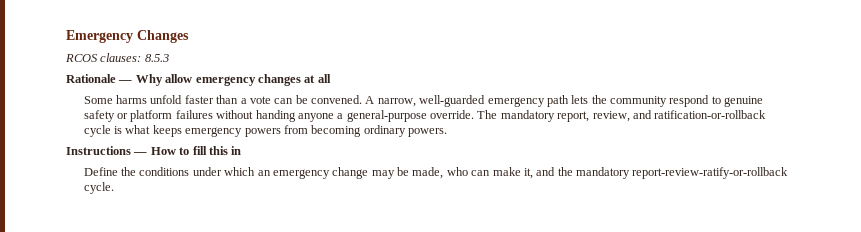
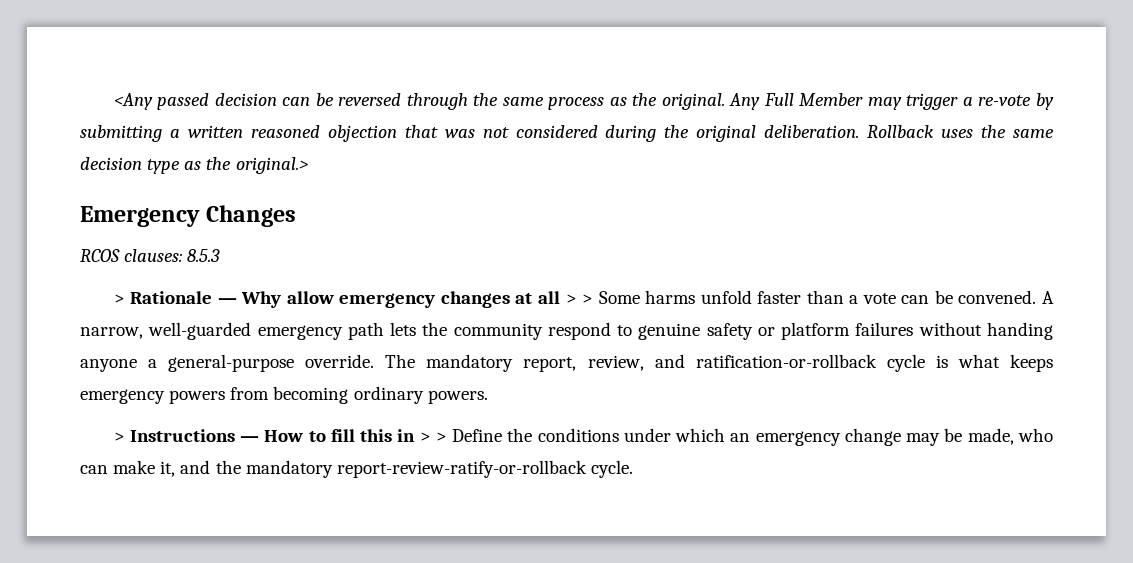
(66, 36) none -> [113,93,1054,110] [80,125,1054,142] [80,157,308,174] <Any passed decision can be reversed through the same process as the original. Any Full Member may trigger a re-vote by submitting a written reasoned objection that was not considered during the original deliberation. Rollback uses the same decision type as the original.> //
(169, 58) none -> [113,294,125,304] >
(331, 78) // -> [565,294,594,304] > >
(448, 132) none -> [113,432,125,442] >
(242, 150) // -> [419,432,447,442] > >

